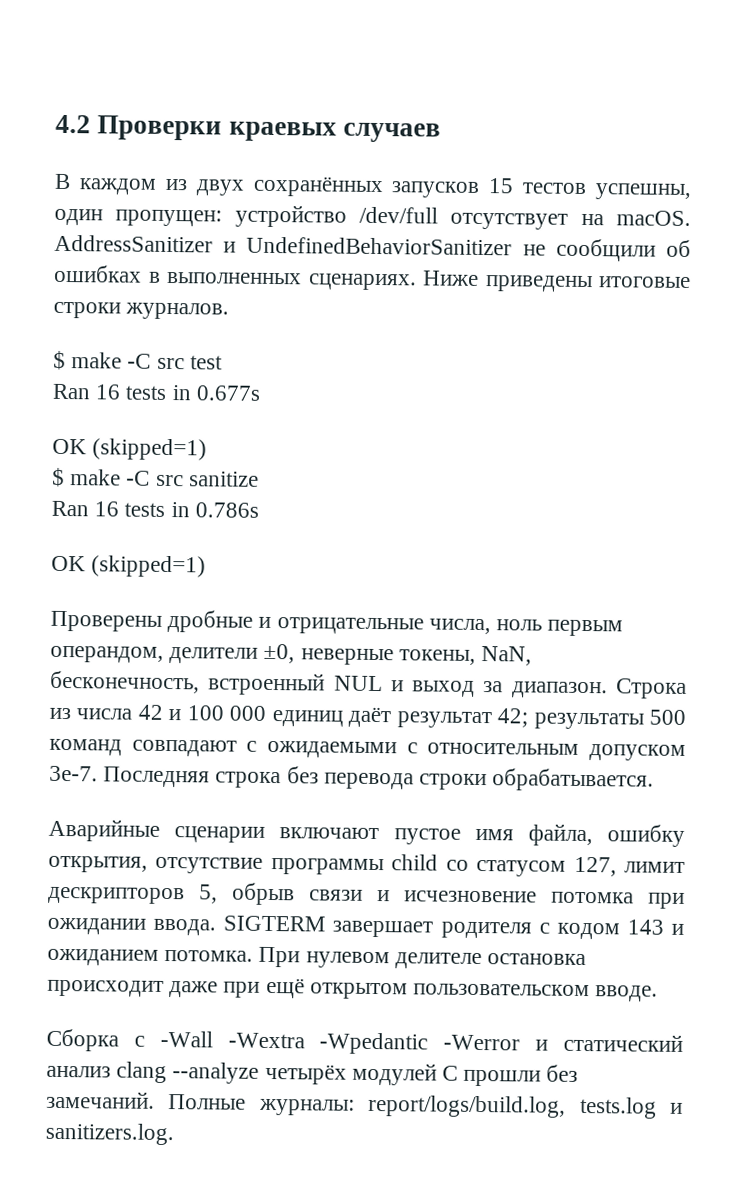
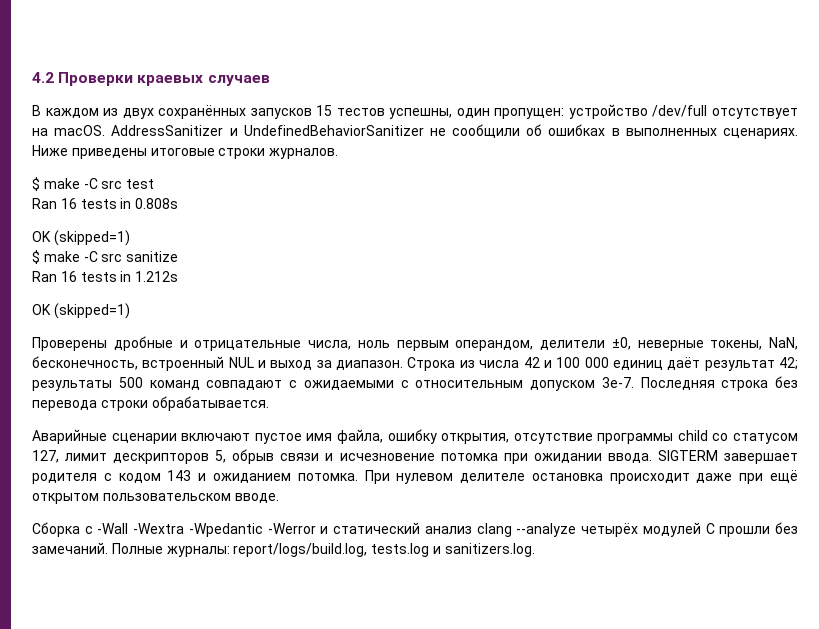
[195,385,261,401] 0.677s -> [135,198,179,209] 0.808s
[194,502,259,518] 0.786s -> [135,271,179,282] 1.212s

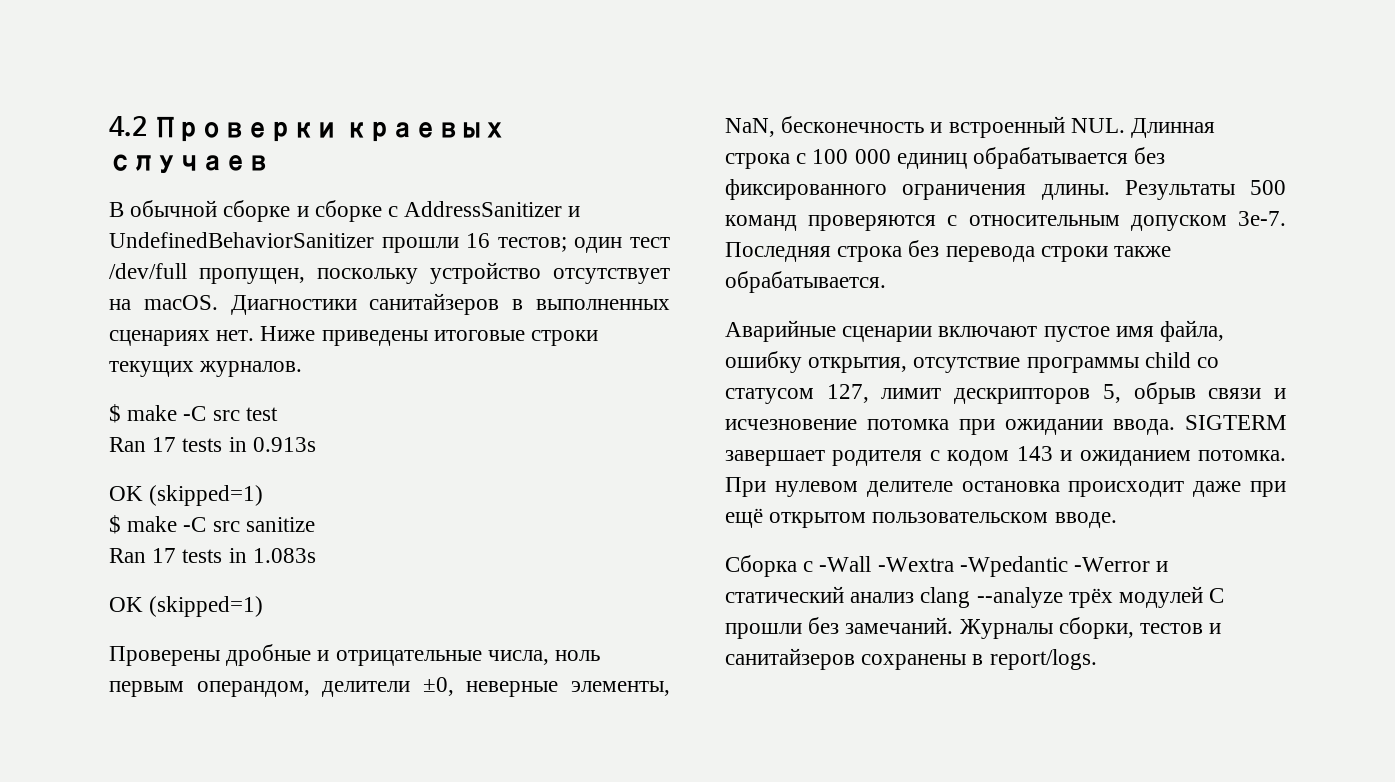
[45,104,799,119] [32,124,798,139] каждом из двух сохранённых запусков 15 тестов успешны, один пропущен: устройство /dev/full отсутствует на macOS. AddressSanitizer и UndefinedBehaviorSanitizer не сообщили об ошибках в выполненных сценариях. -> [130,200,581,222] [109,232,670,253] [109,262,670,284] [109,293,670,315] [109,330,255,346] обычной сборке и сборке с AddressSanitizer и UndefinedBehaviorSanitizer прошли 16 тестов; один тест /dev/full пропущен, поскольку устройство отсутствует на macOS. Диагностики санитайзеров в выполненных сценариях нет.
(266, 153) none -> [109,361,194,377] текущих
[60,198,179,209] 16 tests in 0.808s -> [152,437,316,452] 17 tests in 0.913s
[60,271,179,282] 16 tests in 1.212s -> [152,548,316,563] 17 tests in 1.083s
[710,337,798,350] [32,356,799,371] [32,377,394,391] токены, NaN, бесконечность, встроенный NUL и выход за диапазон. Строка из числа 42 и 100 000 единиц даёт результат 42; результаты 500 команд совпадают с ожидаемыми -> [570,681,670,696] [725,116,1216,138] [725,147,1166,169] [725,179,1286,200] [725,215,937,231] элементы, NaN, бесконечность и встроенный NUL. Длинная строка с 100 000 единиц обрабатывается без фиксированного ограничения длины. Результаты 500 команд проверяются
(148, 405) none -> [1114,246,1172,257] также
[581,523,639,537] четырёх -> [1068,588,1113,608] трёх
[111,543,535,557] Полные журналы: report/logs/build.log, tests.log и sanitizers.log. -> [959,617,1222,639] [725,648,1097,670] Журналы сборки, тестов и санитайзеров сохранены в report/logs.

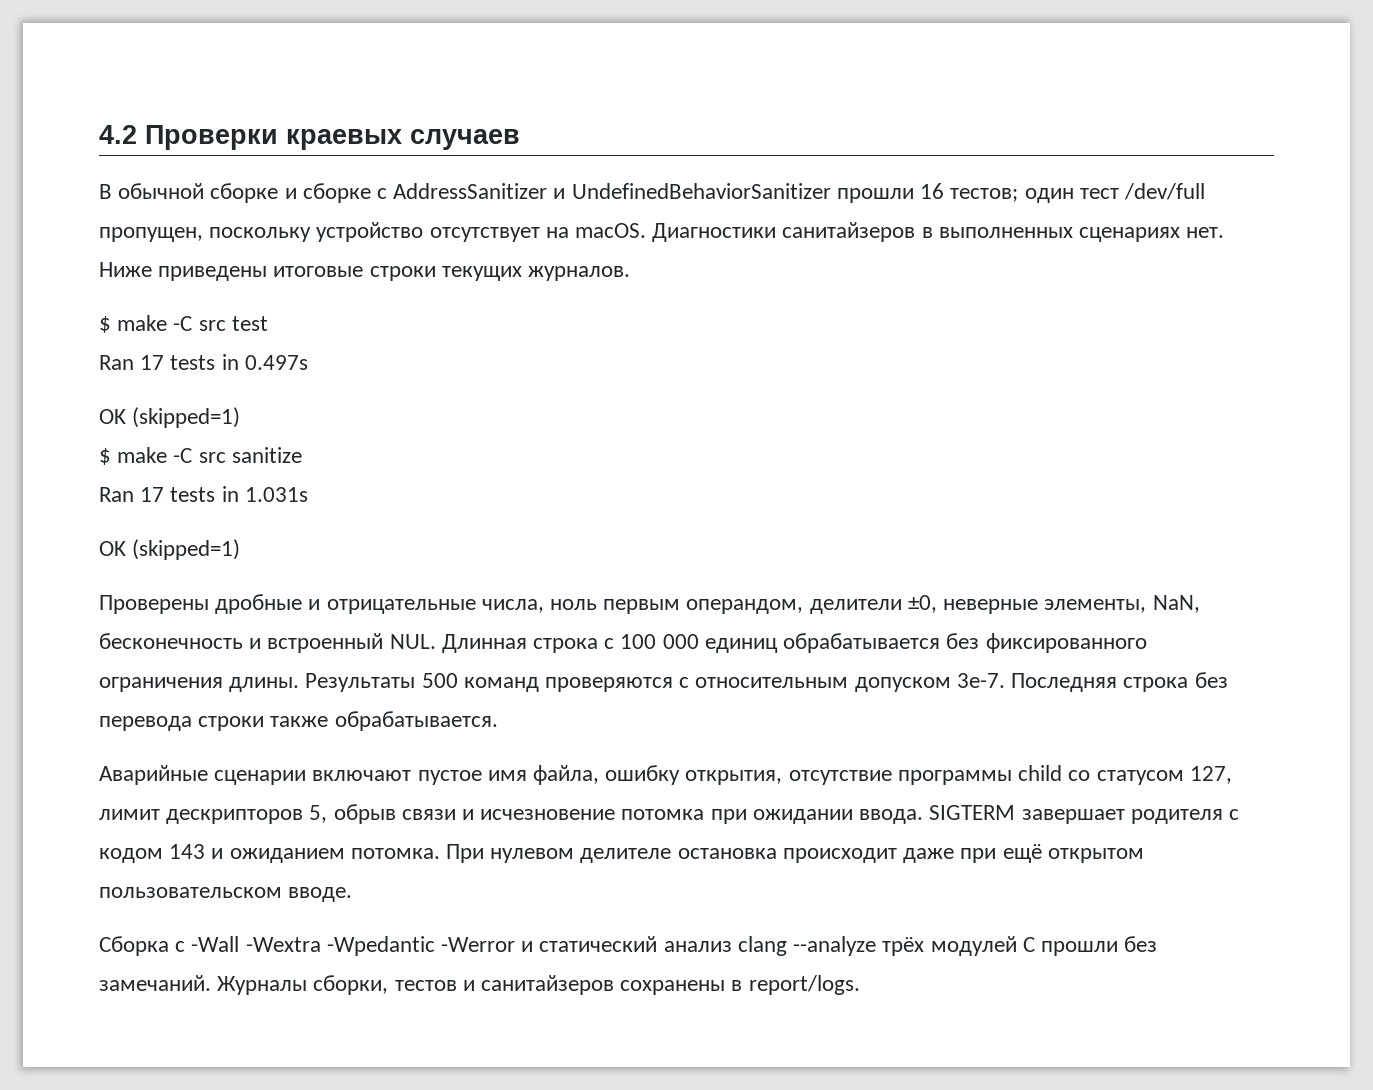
[252,437,316,452] 0.913s -> [244,355,308,370] 0.497s
[252,548,316,563] 1.083s -> [244,487,308,502] 1.031s

